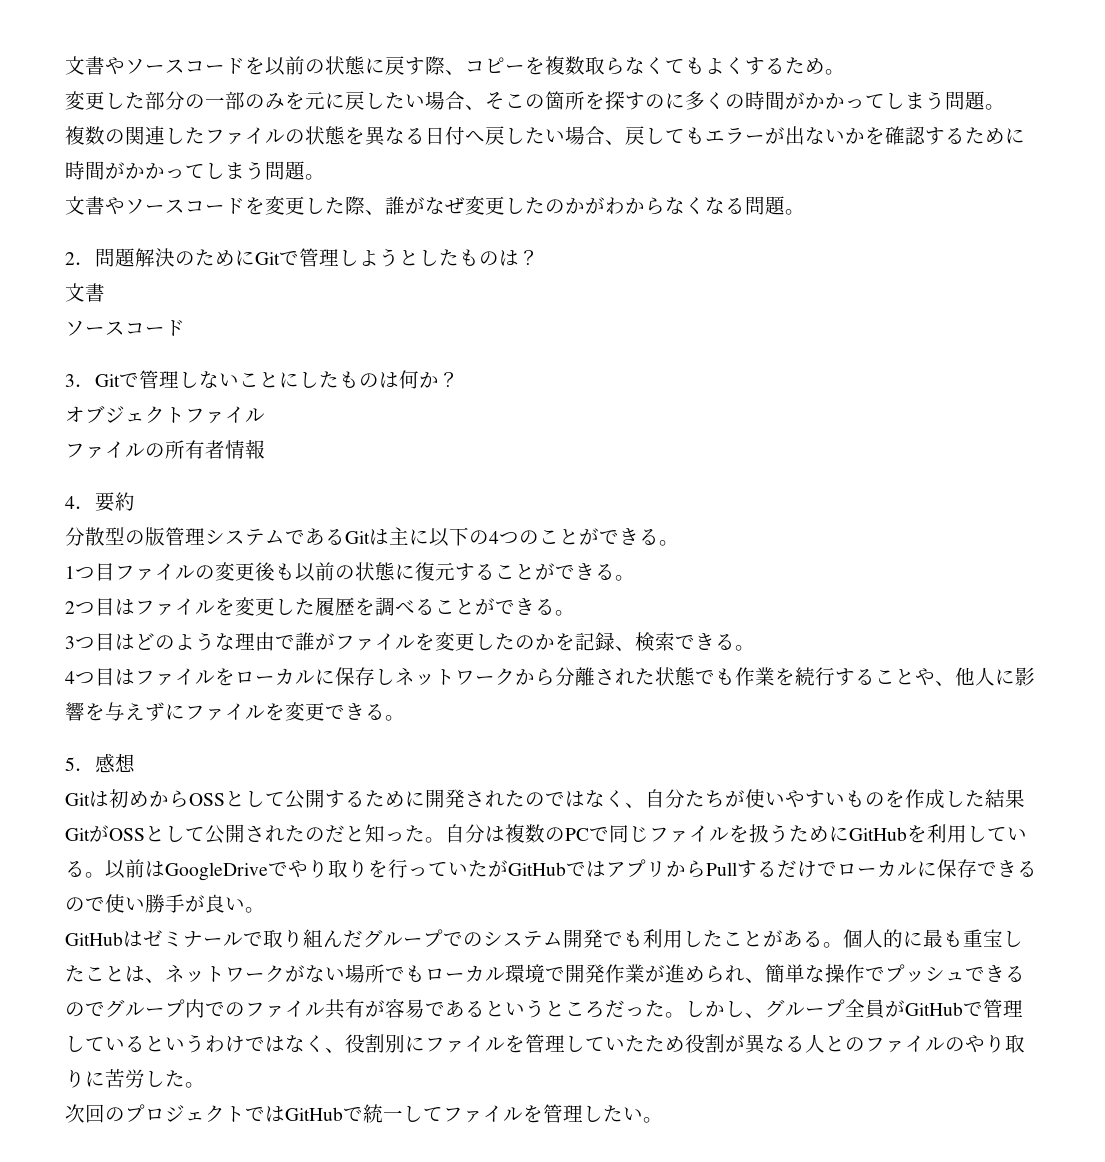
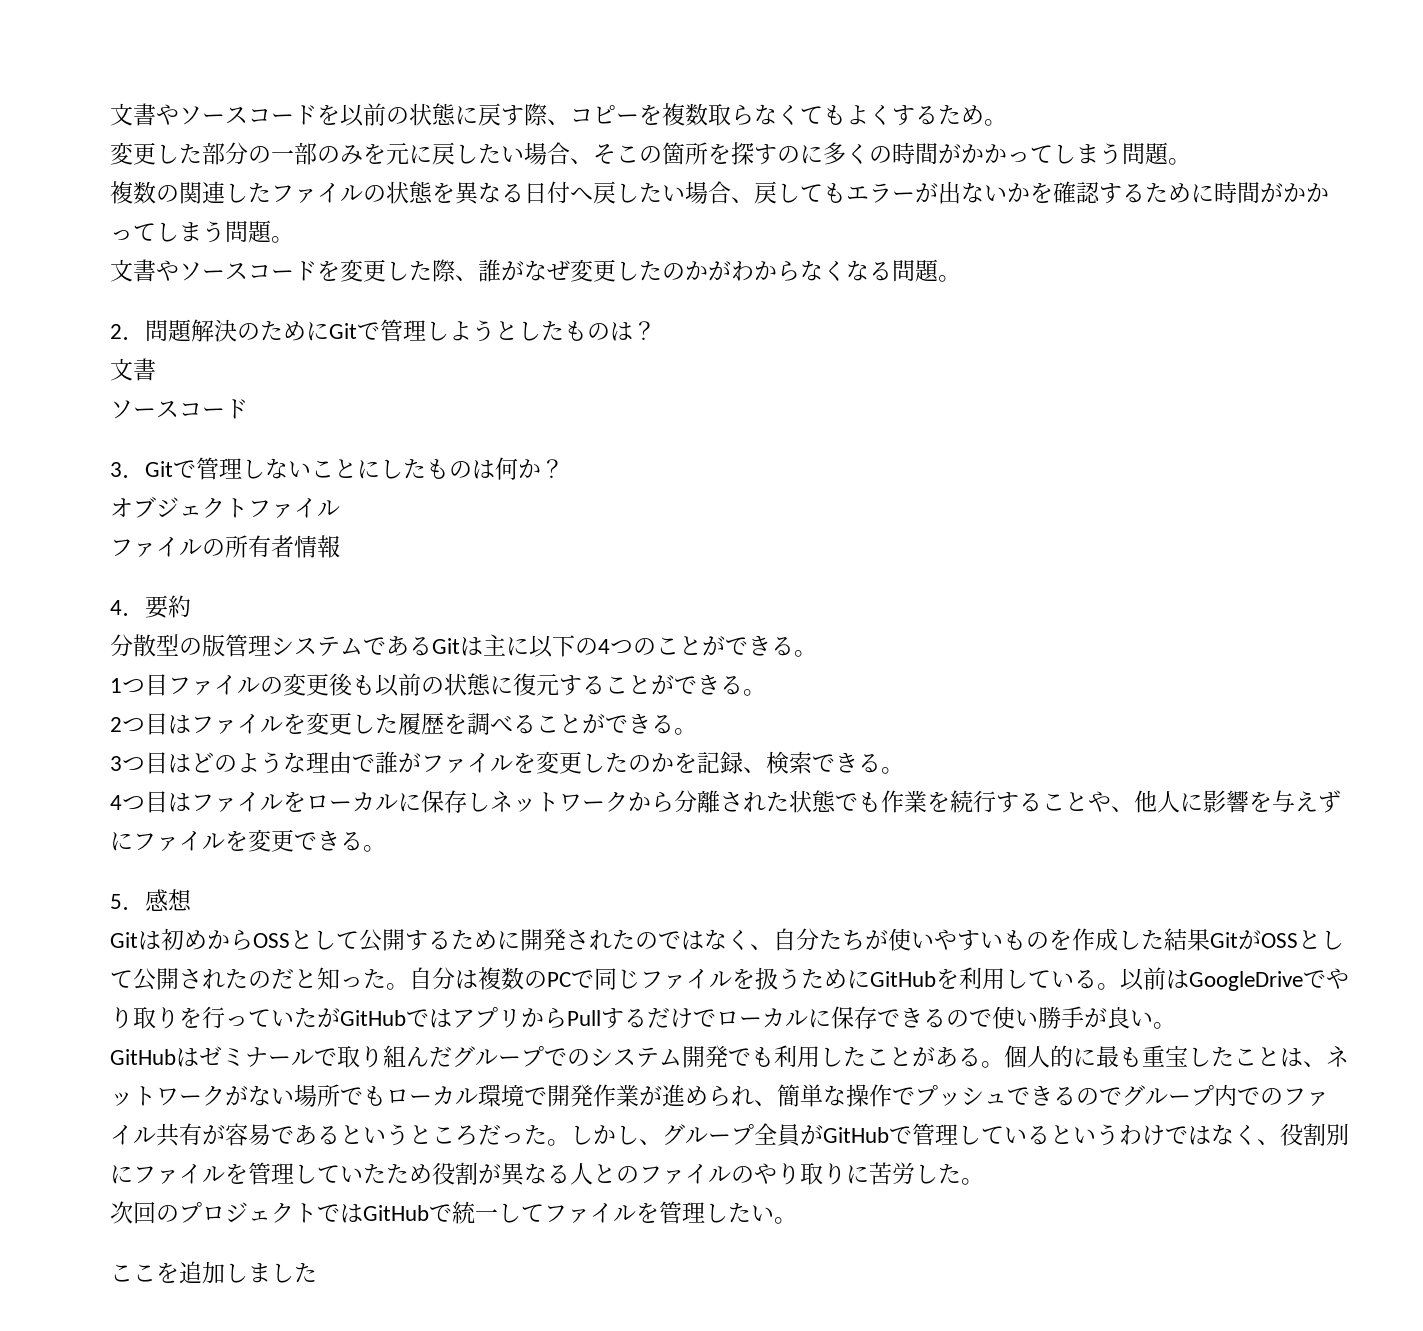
(663, 1120) none -> [110,1261,317,1284] // ここを追加しました

